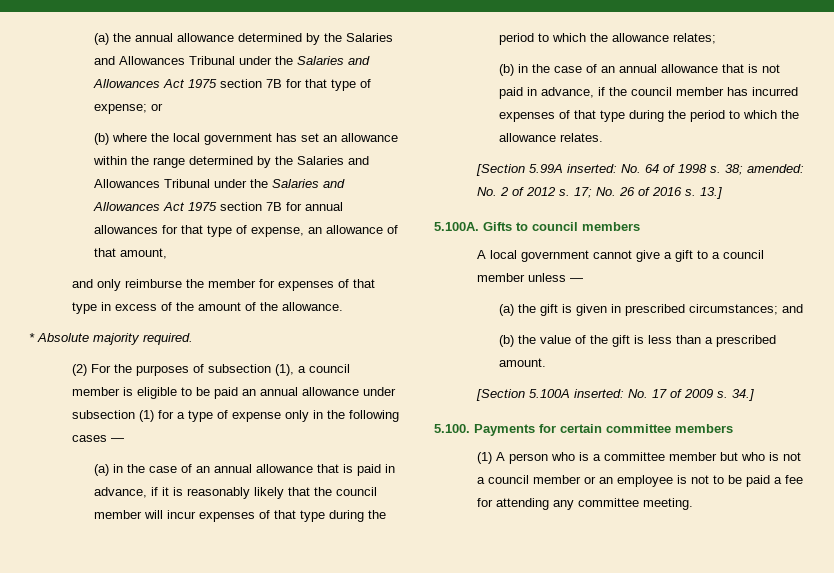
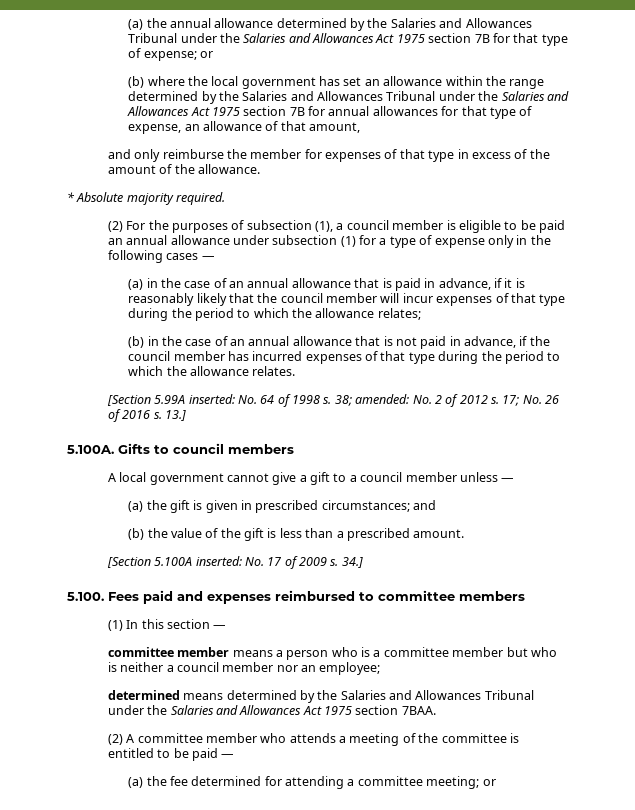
[474,424,733,436] [477,452,506,464] Payments for certain committee members // (1) A -> [108,590,525,604] [107,619,227,631] [107,647,283,657] Fees paid and expenses reimbursed to committee members // (1) In this section — // committee member means a
[783,452,802,461] [477,475,804,487] [477,498,694,510] not a council member or an employee is not to be paid a fee for attending any committee meeting. -> [120,662,381,675] [107,690,534,703] [107,705,436,715] [107,733,519,746] [107,748,235,761] [128,776,496,789] neither a council member nor an employee; // determined means determined by the Salaries and Allowances Tribunal under the Salaries and Allowances Act 1975 section 7BAA. // (2) A committee member who attends a meeting of the committee is entitled to be paid — // (a) the fee determined for attending a committee meeting; or

